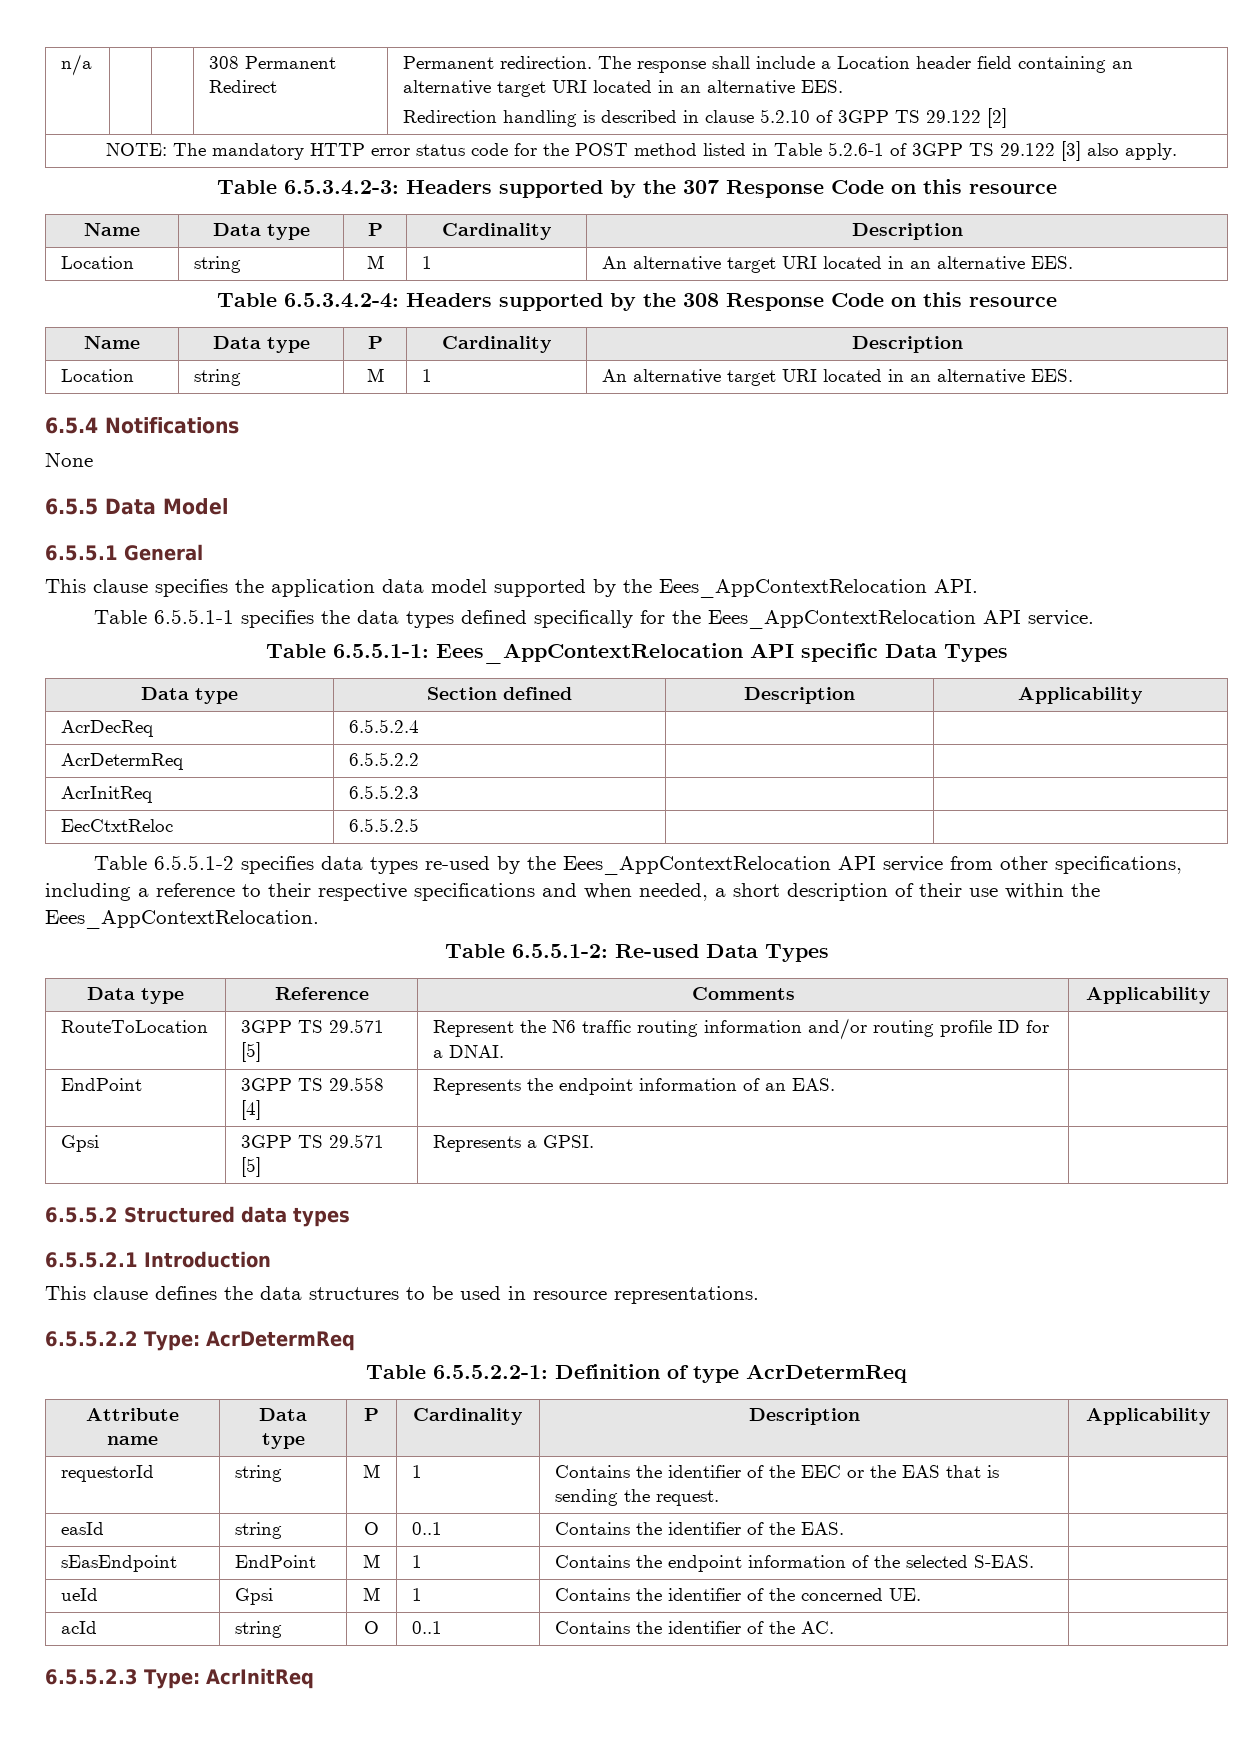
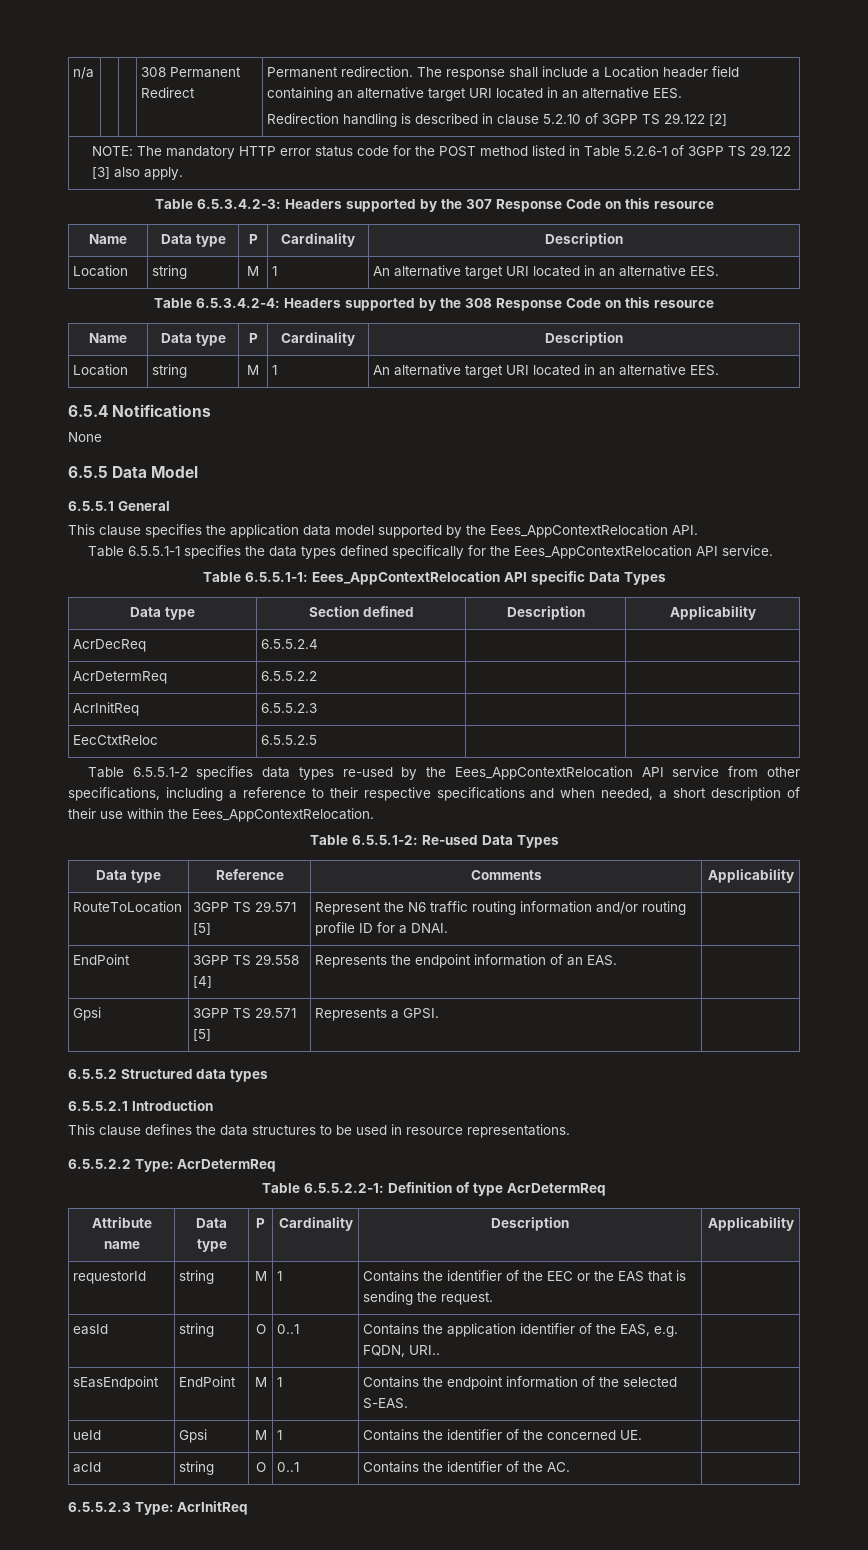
[668,1522,845,1535] identifier of the EAS. -> [447,1323,679,1337] [363,1345,441,1357] application identifier of the EAS, e.g. FQDN, URI..

